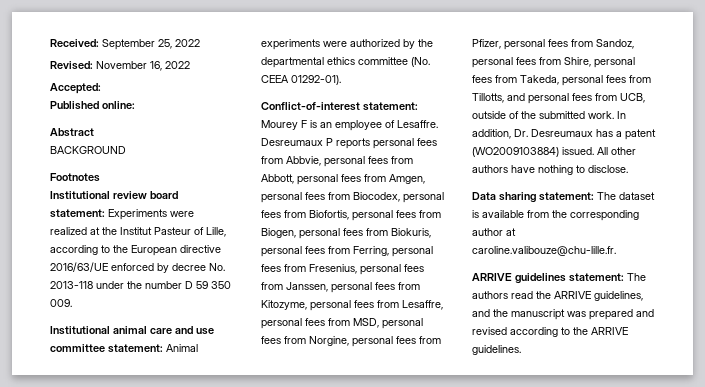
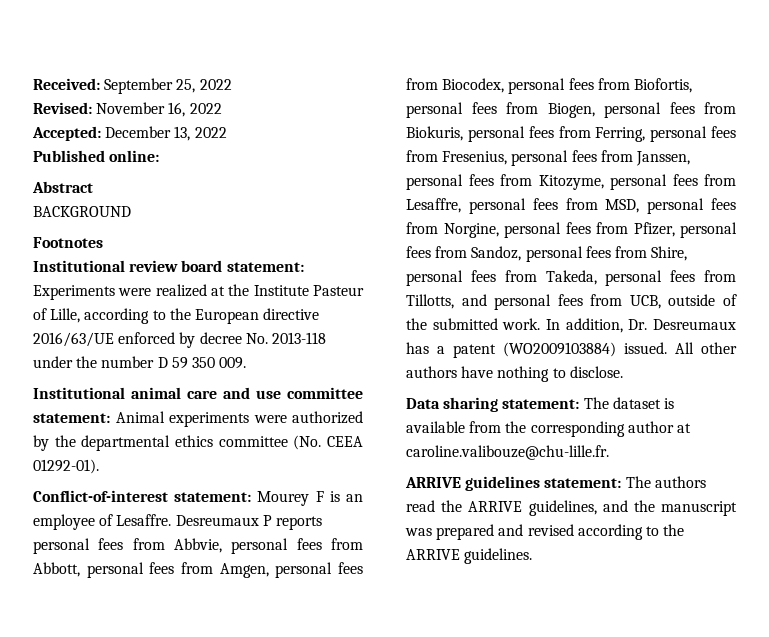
(101, 88) none -> [105,126,227,141] December 13, 2022
[120,227,152,235] Institut -> [253,285,309,296] Institute

